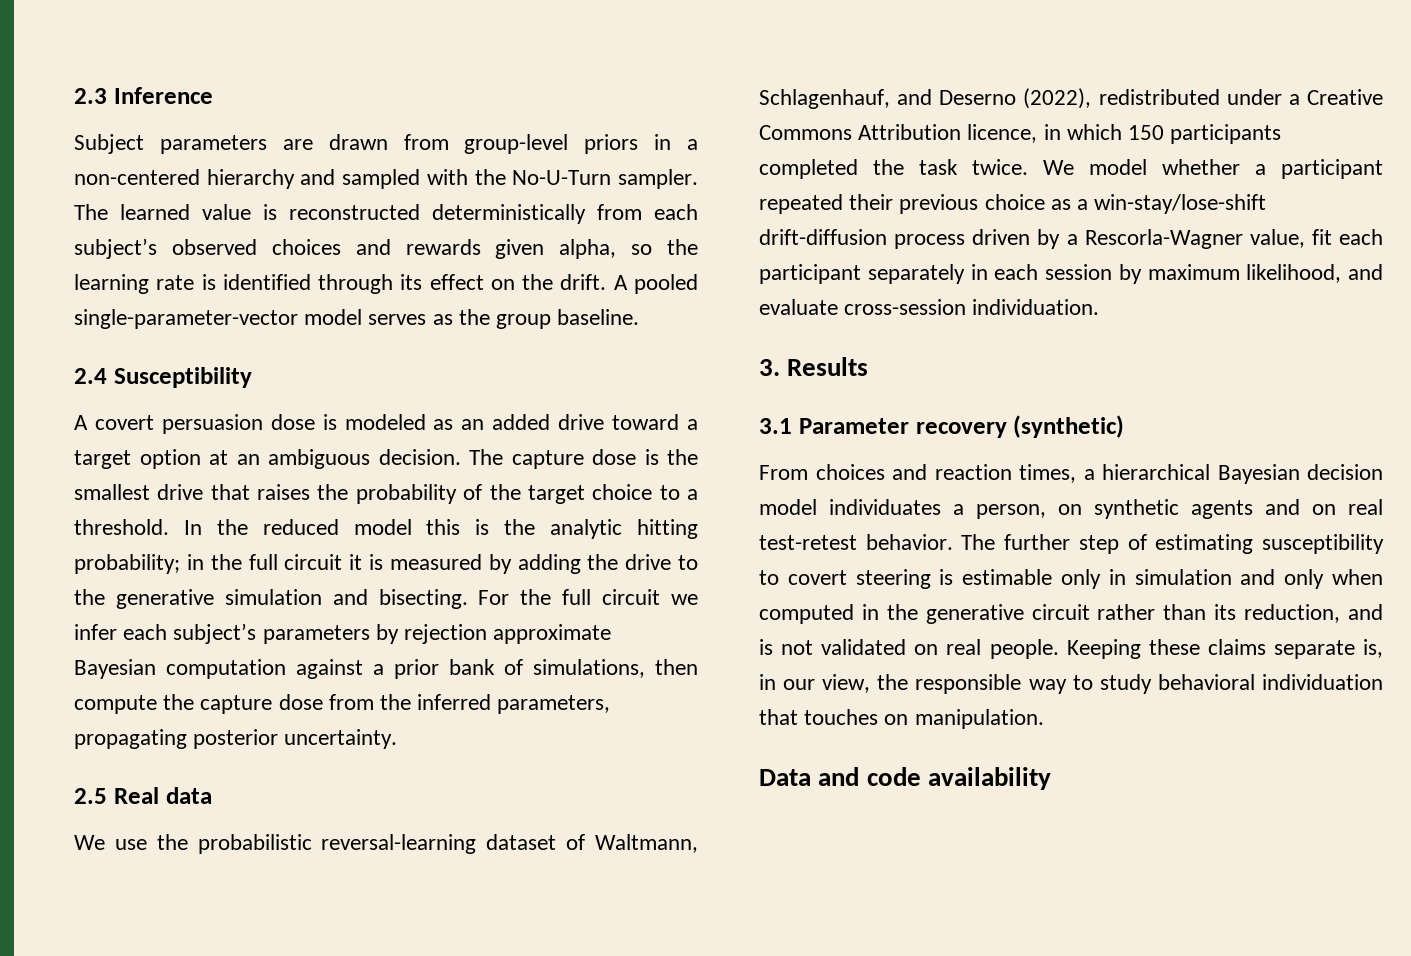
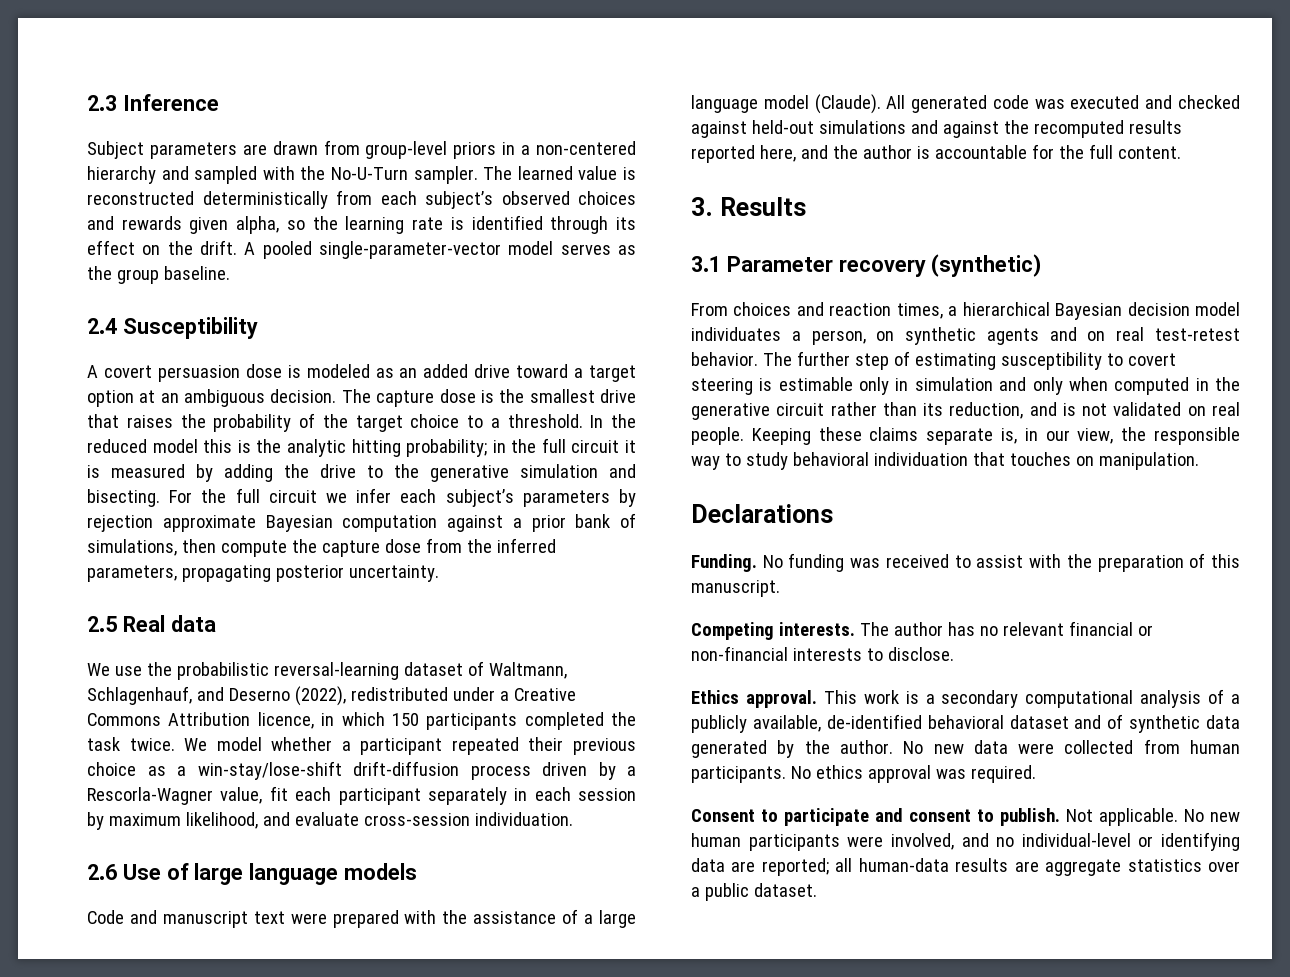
(1100, 307) none -> [87,863,418,885] [87,909,636,928] [691,94,1240,114] [691,120,1182,138] [691,144,1181,163] // 2.6 Use of large language models // Code and manuscript text were prepared with the assistance of a large language model (Claude). All generated code was executed and checked against held-out simulations and against the recomputed results reported here, and the author is accountable for the full content.
[759,767,1051,790] Data and code availability -> [691,504,833,523] [691,553,1240,572] [691,580,780,597] [691,621,1153,640] [691,646,954,661] [691,689,1240,708] [691,714,1240,733] [691,739,1240,758] [691,765,1036,783] [691,808,1240,826] [691,832,1240,851] [691,858,1240,876] [691,883,817,901] Declarations // Funding. No funding was received to assist with the preparation of this manuscript. // Competing interests. The author has no relevant financial or non-financial interests to disclose. // Ethics approval. This work is a secondary computational analysis of a publicly available, de-identified behavioral dataset and of synthetic data generated by the author. No new data were collected from human participants. No ethics approval was required. // Consent to participate and consent to publish. Not applicable. No new human participants were involved, and no individual-level or identifying data are reported; all human-data results are aggregate statistics over a public dataset.

